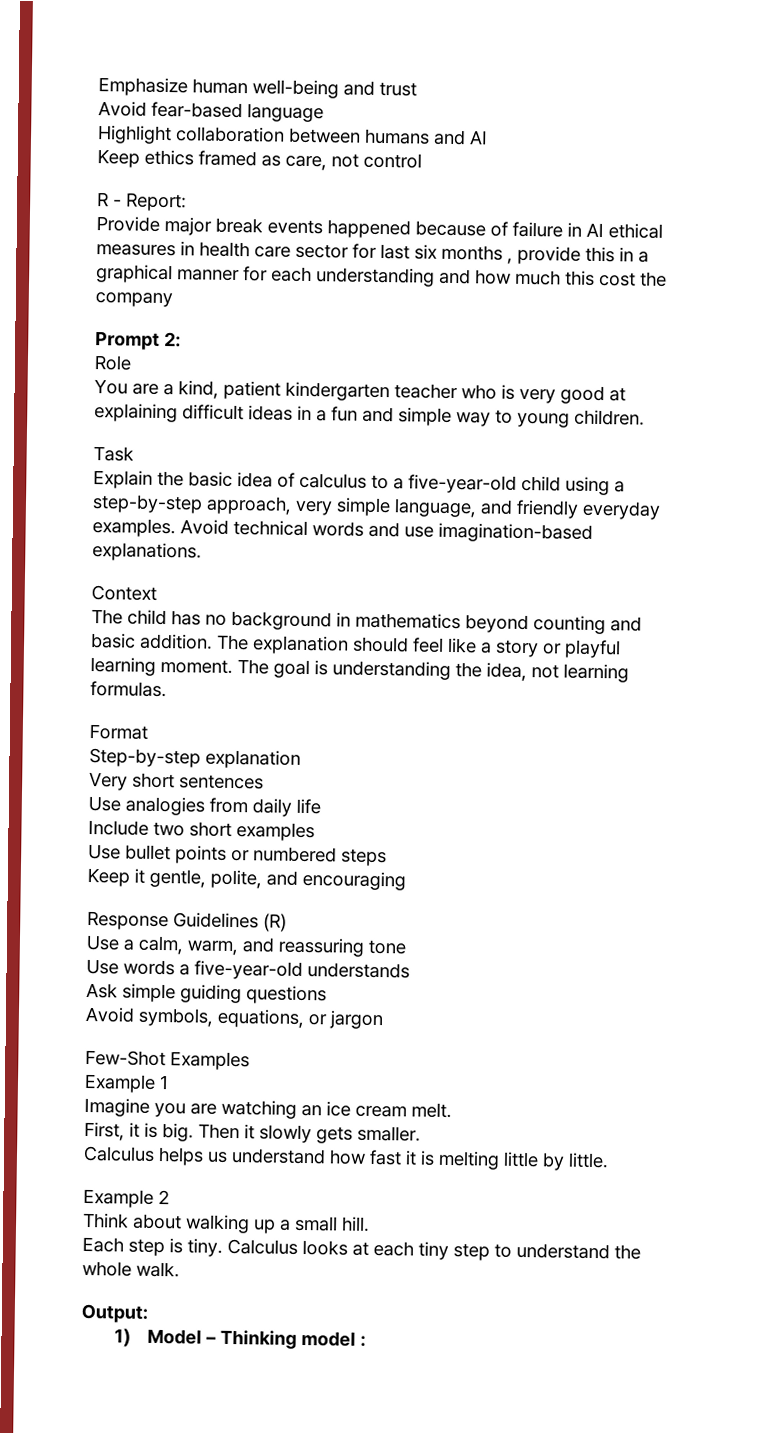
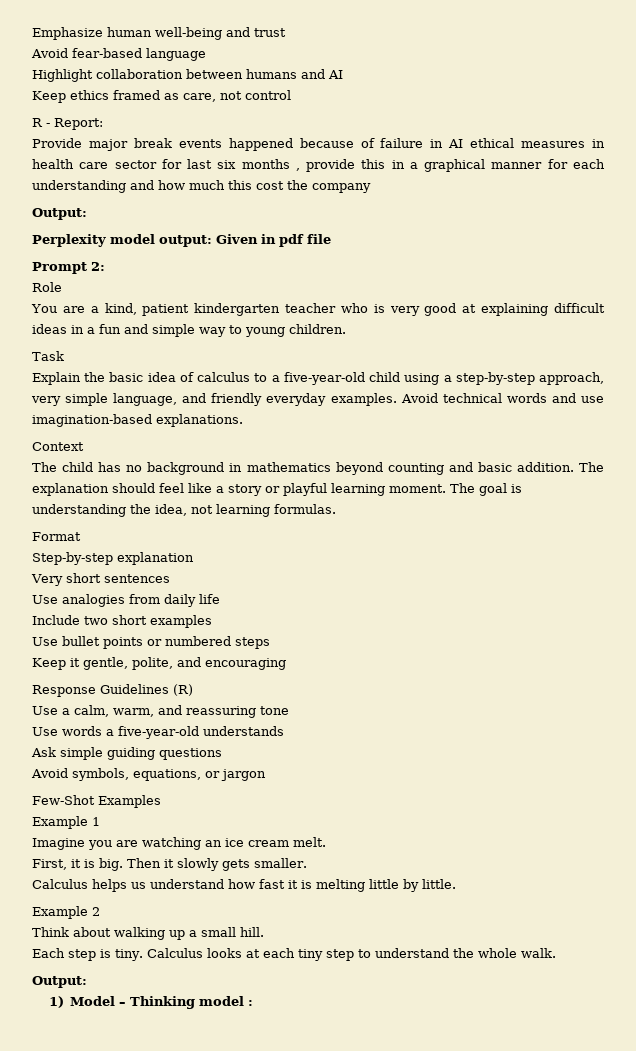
(173, 300) none -> [32,208,87,220] [32,234,331,247] // Output: // Perplexity model output: Given in pdf file

